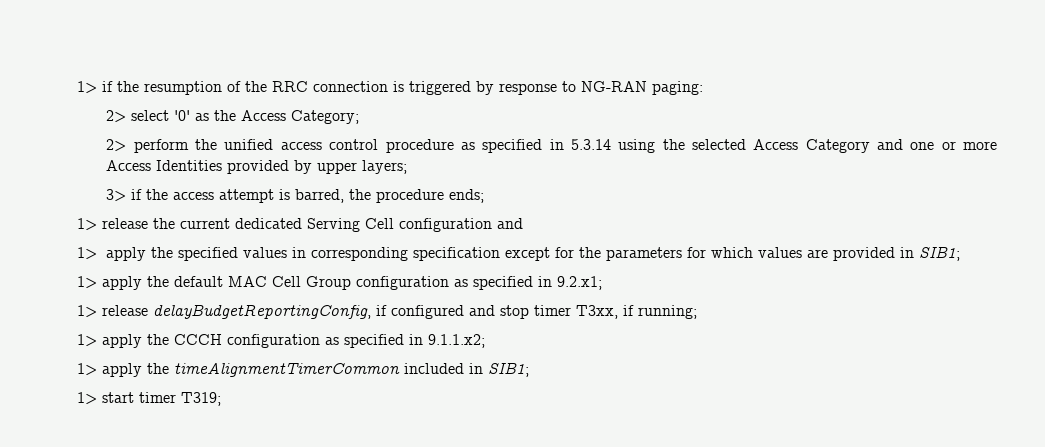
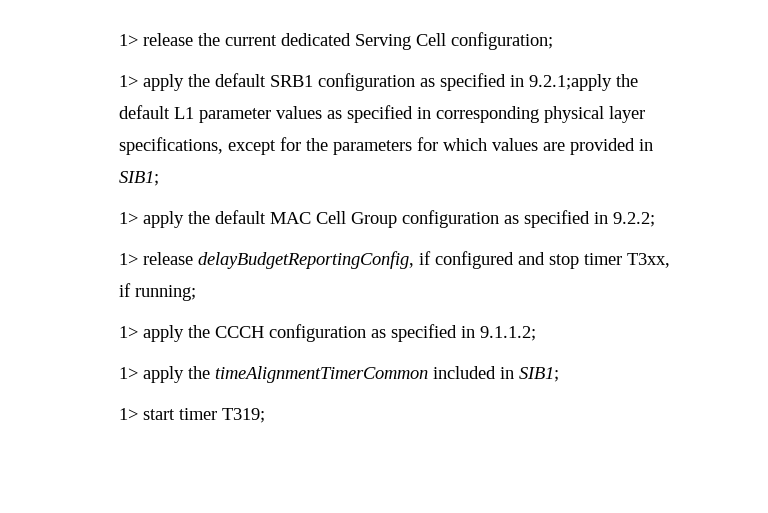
[77,81,704,95] [106,110,360,124] [106,139,997,153] [106,160,408,174] [106,189,485,203] [77,218,98,231] 1> if the resumption of the RRC connection is triggered by response to NG-RAN paging: // 2> select '0' as the Access Category; // 2> perform the unified access control procedure as specified in 5.3.14 using the selected Access Category and one or more Access Identities provided by upper layers; // 3> if the access attempt is barred, the procedure ends; // 1> -> [119,34,139,46] 1>
[399,218,524,232] [77,247,501,261] configuration and // 1> apply the specified values in corresponding specification -> [451,32,554,50] [119,73,639,91] [119,105,646,123] [119,137,224,155] configuration; // 1> apply the default SRB1 configuration as specified in 9.2.1;apply the default L1 parameter values as specified in corresponding physical layer specifications,
[557,276,603,290] 9.2.x1; -> [613,212,656,227] 9.2.2;
[428,334,486,348] 9.1.1.x2; -> [480,326,537,341] 9.1.1.2;

